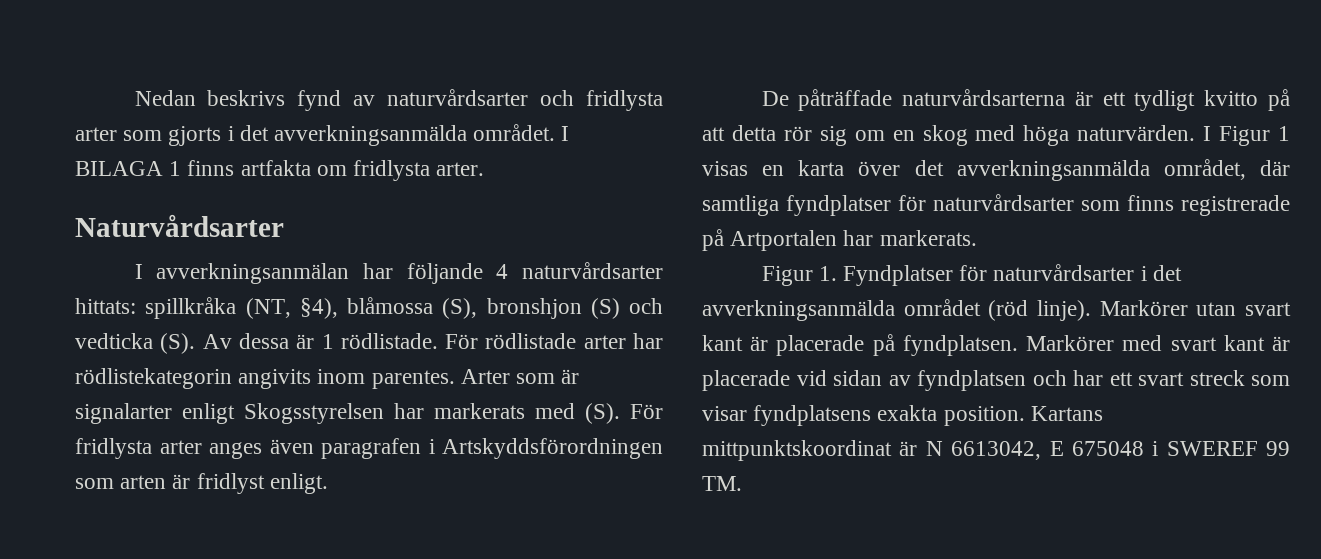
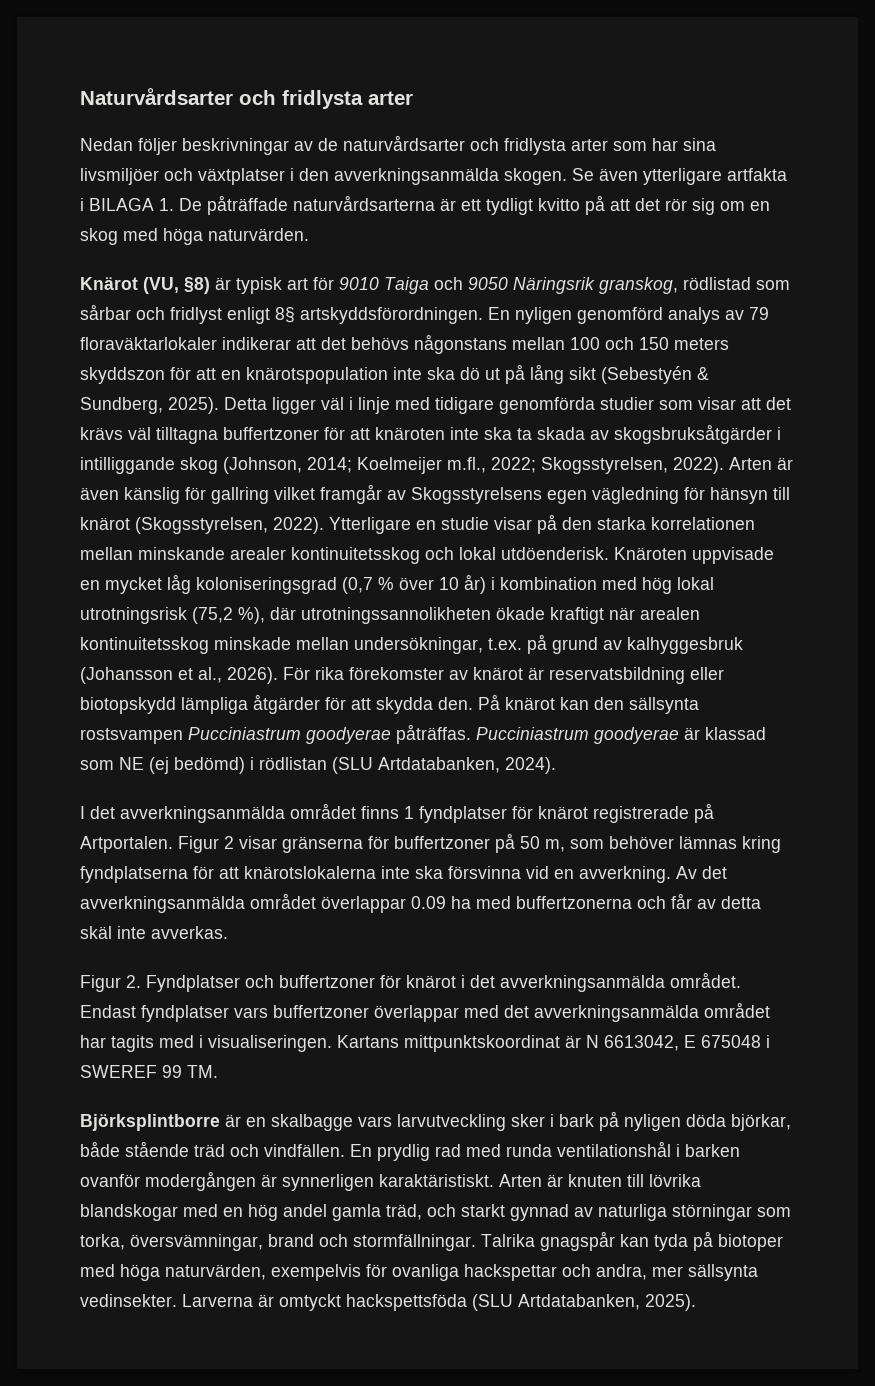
[134,90,376,111] Nedan beskrivs fynd av -> [80,88,413,109] [80,138,338,155] Naturvårdsarter och fridlysta arter // Nedan följer beskrivningar av de
[168,124,570,146] [75,160,485,181] [75,214,284,237] [134,262,664,284] [75,297,663,319] [75,333,663,354] [75,368,580,389] [75,403,663,424] [75,438,663,459] [75,473,328,494] gjorts i det avverkningsanmälda området. I BILAGA 1 finns artfakta om fridlysta arter. // Naturvårdsarter // I avverkningsanmälan har följande 4 naturvårdsarter hittats: spillkråka (NT, §4), blåmossa (S), bronshjon (S) och vedticka (S). Av dessa är 1 rödlistade. För rödlistade arter har rödlistekategorin angivits inom parentes. Arter som är signalarter enligt Skogsstyrelsen har markerats med (S). För fridlysta arter anges även paragrafen i Artskyddsförordningen som arten är fridlyst enligt. // -> [652,138,716,151] [80,168,787,185] [80,198,174,211] har sina livsmiljöer och växtplatser i den avverkningsanmälda skogen. Se även ytterligare artfakta i BILAGA 1.
[731,125,776,141] detta -> [635,198,660,211] det
[1203,126,1290,146] [702,159,1290,181] [702,194,1290,216] [702,229,977,251] [761,264,1182,286] [702,299,1291,321] [702,334,1290,356] [702,370,1290,391] [702,405,1025,426] I Figur 1 visas en karta över det avverkningsanmälda området, där samtliga fyndplatser för naturvårdsarter som finns registrerade på Artportalen har markerats. // Figur 1. Fyndplatser för naturvårdsarter i det avverkningsanmälda området (röd linje). Markörer utan svart kant är placerade på fyndplatsen. Markörer med svart kant är placerade vid sidan av fyndplatsen och har ett svart streck som visar fyndplatsens exakta position. -> [80,277,790,294] [80,304,769,324] [80,334,729,354] [80,364,709,384] [80,397,791,414] [80,424,781,444] [80,457,793,474] [80,484,790,504] [80,514,755,534] [80,547,774,564] [80,574,714,594] [80,607,700,624] [80,634,743,654] [80,667,724,684] [80,694,699,714] [80,724,766,744] [80,757,556,774] [80,803,714,823] [80,833,781,853] [80,866,727,883] [80,893,761,913] [80,926,228,939] [80,972,741,992] [80,1002,770,1022] [80,1035,332,1052] // Knärot (VU, §8) är typisk art för 9010 Taiga och 9050 Näringsrik granskog, rödlistad som sårbar och fridlyst enligt 8§ artskyddsförordningen. En nyligen genomförd analys av 79 floraväktarlokaler indikerar att det behövs någonstans mellan 100 och 150 meters skyddszon för att en knärotspopulation inte ska dö ut på lång sikt (Sebestyén & Sundberg, 2025). Detta ligger väl i linje med tidigare genomförda studier som visar att det krävs väl tilltagna buffertzoner för att knäroten inte ska ta skada av skogsbruksåtgärder i intilliggande skog (Johnson, 2014; Koelmeijer m.fl., 2022; Skogsstyrelsen, 2022). Arten är även känslig för gallring vilket framgår av Skogsstyrelsens egen vägledning för hänsyn till knärot (Skogsstyrelsen, 2022). Ytterligare en studie visar på den starka korrelationen mellan minskande arealer kontinuitetsskog och lokal utdöenderisk. Knäroten uppvisade en mycket låg koloniseringsgrad (0,7 % över 10 år) i kombination med hög lokal utrotningsrisk (75,2 %), där utrotningssannolikheten ökade kraftigt när arealen kontinuitetsskog minskade mellan undersökningar, t.ex. på grund av kalhyggesbruk (Johansson et al., 2026). För rika förekomster av knärot är reservatsbildning eller biotopskydd lämpliga åtgärder för att skydda den. På knärot kan den sällsynta rostsvampen Pucciniastrum goodyerae påträffas. Pucciniastrum goodyerae är klassad som NE (ej bedömd) i rödlistan (SLU Artdatabanken, 2024). // I det avverkningsanmälda området finns 1 fyndplatser för knärot registrerade på Artportalen. Figur 2 visar gränserna för buffertzoner på 50 m, som behöver lämnas kring fyndplatserna för att knärotslokalerna inte ska försvinna vid en avverkning. Av det avverkningsanmälda området överlappar 0.09 ha med buffertzonerna och får av detta skäl inte avverkas. // Figur 2. Fyndplatser och buffertzoner för knärot i det avverkningsanmälda området. Endast fyndplatser vars buffertzoner överlappar med det avverkningsanmälda området har tagits med i visualiseringen.
(742, 483) none -> [80,1111,791,1131] [80,1141,740,1161] [80,1171,701,1191] [80,1204,791,1221] [80,1231,783,1251] [80,1264,758,1281] [80,1294,696,1311] // Björksplintborre är en skalbagge vars larvutveckling sker i bark på nyligen döda björkar, både stående träd och vindfällen. En prydlig rad med runda ventilationshål i barken ovanför modergången är synnerligen karaktäristiskt. Arten är knuten till lövrika blandskogar med en hög andel gamla träd, och starkt gynnad av naturliga störningar som torka, översvämningar, brand och stormfällningar. Talrika gnagspår kan tyda på biotoper med höga naturvärden, exempelvis för ovanliga hackspettar och andra, mer sällsynta vedinsekter. Larverna är omtyckt hackspettsföda (SLU Artdatabanken, 2025).

